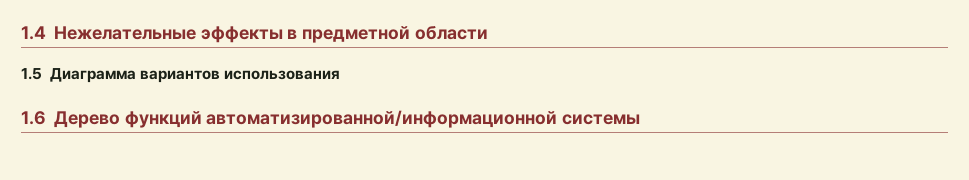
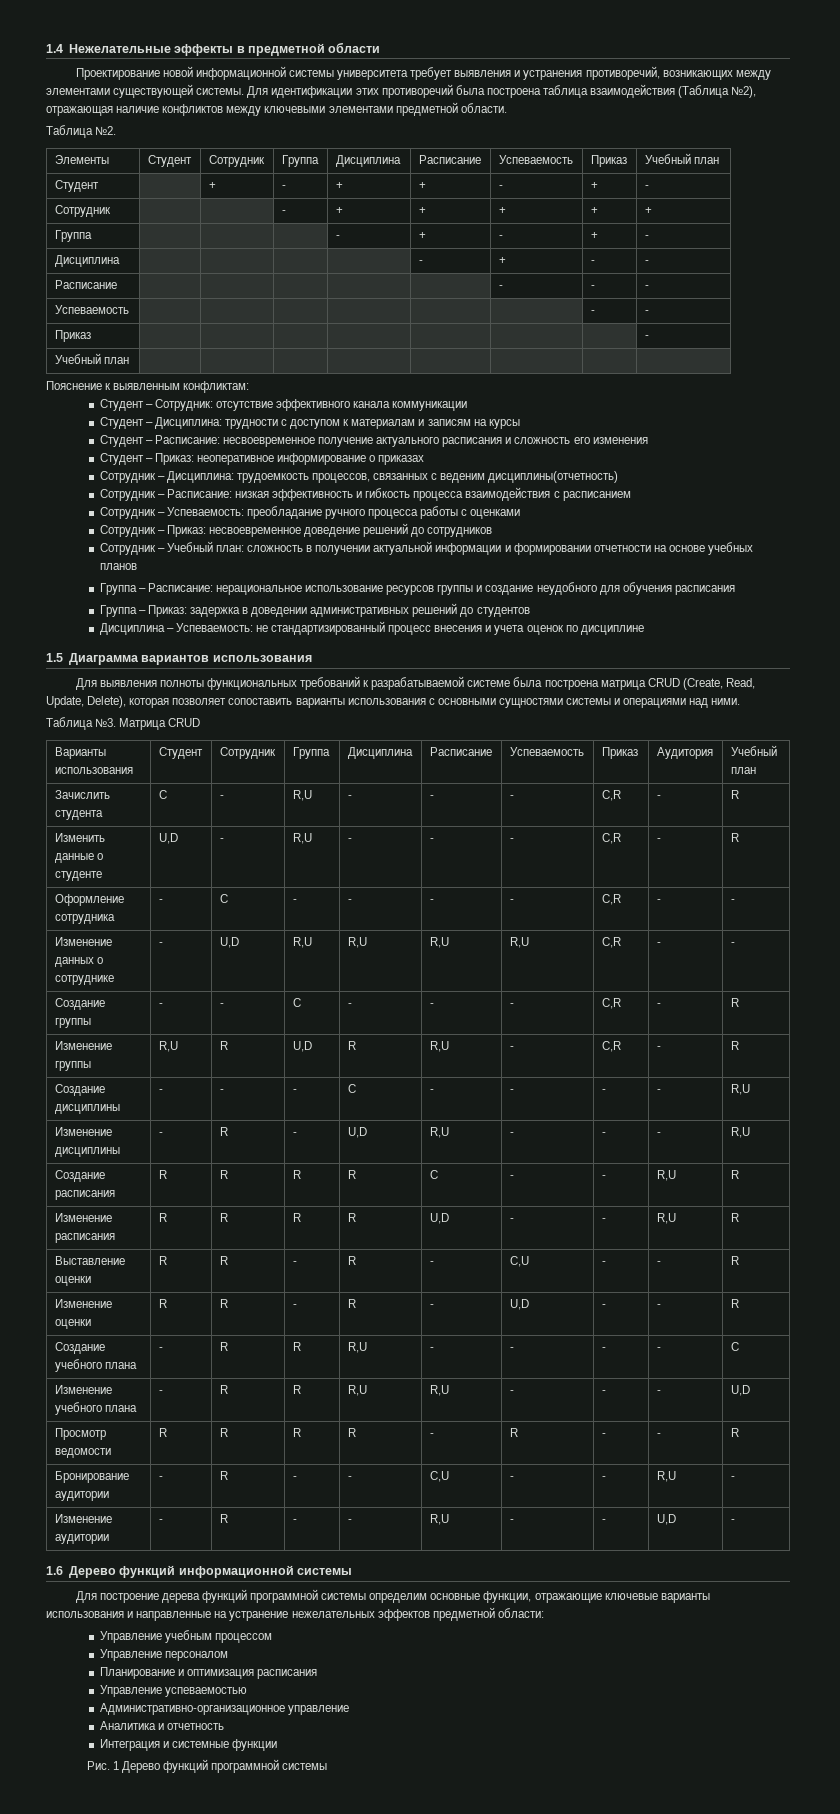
[21,68,341,83] 1.5 Диаграмма вариантов использования -> [75,66,771,80] [46,84,757,98] [46,102,507,116] [46,125,117,138] [54,155,109,164] [147,155,192,167] [208,155,265,167] [281,155,319,167] [335,155,401,167] [418,155,481,164] [498,155,573,164] [590,155,627,167] [644,153,719,164] [54,180,99,192] [208,182,216,189] [281,185,286,189] [335,182,343,189] [418,182,426,189] [498,185,503,189] [590,182,598,189] [644,185,649,189] [54,205,111,217] [281,210,286,214] [335,207,343,214] [418,207,426,214] [498,207,506,214] [590,207,598,214] [644,207,652,214] [54,230,92,242] [335,235,340,239] [418,232,426,239] [498,235,503,239] [590,232,598,239] [644,235,649,239] [54,255,120,267] [418,260,423,264] [498,257,506,264] [590,260,595,264] [644,260,649,264] [54,280,117,289] [498,285,503,289] [590,285,595,289] [644,285,649,289] [54,305,129,314] [590,310,595,314] [644,310,649,314] [54,330,91,342] [644,335,649,339] [54,353,129,364] [46,381,250,393] [99,399,468,411] [99,417,520,429] [99,435,648,447] [99,453,425,465] [99,471,619,483] [99,487,631,501] [99,506,521,519] [99,523,493,537] [99,541,754,555] [99,563,137,570] [99,582,735,595] [99,603,530,617] [99,621,644,635] [46,653,312,665] [75,676,755,690] [46,696,741,708] [46,717,201,730] [54,747,106,759] [54,767,133,774] [158,747,203,759] [219,747,276,759] [292,747,330,759] [347,747,413,759] [429,747,492,756] [509,747,584,756] [601,747,638,759] [656,747,713,759] [730,745,777,756] [730,767,756,774] [54,790,110,799] [54,810,103,820] [158,790,167,799] [219,795,224,799] [292,790,312,801] [347,795,352,799] [429,795,434,799] [509,795,514,799] [601,790,621,801] [656,795,661,799] [730,790,739,799] [54,833,105,842] [54,853,103,863] [54,871,102,881] [158,833,178,844] [219,838,224,842] [292,833,312,844] [347,838,352,842] [429,838,434,842] [509,838,514,842] [601,833,621,844] [656,838,661,842] [730,833,739,842] [54,894,124,906] [54,914,115,924] [158,899,163,903] [219,894,228,903] [292,899,297,903] [347,899,352,903] [429,899,434,903] [509,899,514,903] [601,894,621,905] [656,899,661,903] [730,899,735,903] [54,937,112,946] [54,957,103,967] [54,975,114,985] [158,942,163,946] [219,937,239,948] [292,937,312,948] [347,937,367,948] [429,937,449,948] [509,937,529,948] [601,937,621,948] [656,942,661,946] [730,942,735,946] [54,998,105,1010] [54,1018,91,1028] [158,1003,163,1007] [219,1003,224,1007] [292,998,301,1007] [347,1003,352,1007] [429,1003,434,1007] [509,1003,514,1007] [601,998,621,1009] [656,1003,661,1007] [730,998,739,1007] [54,1041,112,1050] [54,1061,91,1071] [158,1041,178,1052] [219,1041,228,1050] [292,1041,312,1052] [347,1041,356,1050] [429,1041,449,1052] [509,1046,514,1050] [601,1041,621,1052] [656,1046,661,1050] [730,1041,739,1050] [54,1084,105,1096] [54,1104,120,1114] [158,1089,163,1093] [219,1089,224,1093] [292,1089,297,1093] [347,1084,356,1093] [429,1089,434,1093] [509,1089,514,1093] [601,1089,606,1093] [656,1089,661,1093] [730,1084,750,1095] [54,1127,112,1136] [54,1147,120,1157] [158,1132,163,1136] [219,1127,228,1136] [292,1132,297,1136] [347,1127,367,1138] [429,1127,449,1138] [509,1132,514,1136] [601,1132,606,1136] [656,1132,661,1136] [730,1127,750,1138] [54,1170,105,1182] [54,1190,115,1200] [158,1170,167,1179] [219,1170,228,1179] [292,1170,301,1179] [347,1170,356,1179] [429,1170,438,1179] [509,1175,514,1179] [601,1175,606,1179] [656,1170,676,1181] [730,1170,739,1179] [54,1213,112,1222] [54,1233,115,1243] [158,1213,167,1222] [219,1213,228,1222] [292,1213,301,1222] [347,1213,356,1222] [429,1213,449,1224] [509,1218,514,1222] [601,1218,606,1222] [656,1213,676,1224] [730,1213,739,1222] [54,1256,125,1265] [54,1276,91,1286] [158,1256,167,1265] [219,1256,228,1265] [292,1261,297,1265] [347,1256,356,1265] [429,1261,434,1265] [509,1256,529,1267] [601,1261,606,1265] [656,1261,661,1265] [730,1256,739,1265] [54,1299,112,1308] [54,1319,91,1329] [158,1299,167,1308] [219,1299,228,1308] [292,1304,297,1308] [347,1299,356,1308] [429,1304,434,1308] [509,1299,529,1310] [601,1304,606,1308] [656,1304,661,1308] [730,1299,739,1308] [54,1342,105,1354] [54,1359,137,1372] [158,1347,163,1351] [219,1342,228,1351] [292,1342,301,1351] [347,1342,367,1353] [429,1347,434,1351] [509,1347,514,1351] [601,1347,606,1351] [656,1347,661,1351] [730,1342,739,1351] [54,1385,112,1394] [54,1402,137,1415] [158,1390,163,1394] [219,1385,228,1394] [292,1385,301,1394] [347,1385,367,1396] [429,1385,449,1396] [509,1390,514,1394] [601,1390,606,1394] [656,1390,661,1394] [730,1385,750,1396] [54,1428,106,1440] [54,1448,111,1458] [158,1428,167,1437] [219,1428,228,1437] [292,1428,301,1437] [347,1428,356,1437] [429,1433,434,1437] [509,1428,518,1437] [601,1433,606,1437] [656,1433,661,1437] [730,1428,739,1437] [54,1471,129,1483] [54,1491,109,1501] [158,1476,163,1480] [219,1471,228,1480] [292,1476,297,1480] [347,1476,352,1480] [429,1471,449,1482] [509,1476,514,1480] [601,1476,606,1480] [656,1471,676,1482] [730,1476,735,1480] [54,1514,112,1523] [54,1534,109,1544] [158,1519,163,1523] [219,1514,228,1523] [292,1519,297,1523] [347,1519,352,1523] [429,1514,449,1525] [509,1519,514,1523] [601,1519,606,1523] [656,1514,676,1525] [730,1519,735,1523] Проектирование новой информационной системы университета требует выявления и устранения противоречий, возникающих между элементами существующей системы. Для идентификации этих противоречий была построена таблица взаимодействия (Таблица №2), отражающая наличие конфликтов между ключевыми элементами предметной области. // Таблица №2. // Элементы | Студент | Сотрудник | Группа | Дисциплина | Расписание | Успеваемость | Приказ | Учебный план // Студент | | + | - | + | + | - | + | - // Сотрудник | | | - | + | + | + | + | + // Группа | | | | - | + | - | + | - // Дисциплина | | | | | - | + | - | - // Расписание | | | | | | - | - | - // Успеваемость | | | | | | | - | - // Приказ | | | | | | | | - // Учебный план | | | | | | | | // Пояснение к выявленным конфликтам: // Студент – Сотрудник: отсутствие эффективного канала коммуникации // Студент – Дисциплина: трудности с доступом к материалам и записям на курсы // Студент – Расписание: несвоевременное получение актуального расписания и сложность его изменения // Студент – Приказ: неоперативное информирование о приказах // Сотрудник – Дисциплина: трудоемкость процессов, связанных с веденим дисциплины(отчетность) // Сотрудник – Расписание: низкая эффективность и гибкость процесса взаимодействия с расписанием // Сотрудник – Успеваемость: преобладание ручного процесса работы с оценками // Сотрудник – Приказ: несвоевременное доведение решений до сотрудников // Сотрудник – Учебный план: сложность в получении актуальной информации и формировании отчетности на основе учебных планов // Группа – Расписание: нерациональное использование ресурсов группы и создание неудобного для обучения расписания // Группа – Приказ: задержка в доведении административных решений до студентов // Дисциплина – Успеваемость: не стандартизированный процесс внесения и учета оценок по дисциплине // 1.5 Диаграмма вариантов использования // Для выявления полноты функциональных требований к разрабатываемой системе была построена матрица CRUD (Create, Read, Update, Delete), которая позволяет сопоставить варианты использования с основными сущностями системы и операциями над ними. // Таблица №3. Матрица CRUD // Варианты использования | Студент | Сотрудник | Группа | Дисциплина | Расписание | Успеваемость | Приказ | Аудитория | Учебный план // Зачислить студента | C | - | R,U | - | - | - | C,R | - | R // Изменить данные о студенте | U,D | - | R,U | - | - | - | C,R | - | R // Оформление сотрудника | - | C | - | - | - | - | C,R | - | - // Изменение данных о сотруднике | - | U,D | R,U | R,U | R,U | R,U | C,R | - | - // Создание группы | - | - | C | - | - | - | C,R | - | R // Изменение группы | R,U | R | U,D | R | R,U | - | C,R | - | R // Создание дисциплины | - | - | - | C | - | - | - | - | R,U // Изменение дисциплины | - | R | - | U,D | R,U | - | - | - | R,U // Создание расписания | R | R | R | R | C | - | - | R,U | R // Изменение расписания | R | R | R | R | U,D | - | - | R,U | R // Выставление оценки | R | R | - | R | - | C,U | - | - | R // Изменение оценки | R | R | - | R | - | U,D | - | - | R // Создание учебного плана | - | R | R | R,U | - | - | - | - | C // Изменение учебного плана | - | R | R | R,U | R,U | - | - | - | U,D // Просмотр ведомости | R | R | R | R | - | R | - | - | R // Бронирование аудитории | - | R | - | - | C,U | - | - | R,U | - // Изменение аудитории | - | R | - | - | R,U | - | - | U,D | -
[206,110,641,128] автоматизированной/информационной системы -> [178,1565,352,1578] [75,1589,710,1603] [46,1607,544,1621] [99,1630,272,1643] [99,1649,228,1661] [99,1667,317,1679] [99,1685,247,1697] [99,1703,349,1715] [99,1721,224,1730] [99,1739,277,1751] [86,1759,328,1773] информационной системы // Для построение дерева функций программной системы определим основные функции, отражающие ключевые варианты использования и направленные на устранение нежелательных эффектов предметной области: // Управление учебным процессом // Управление персоналом // Планирование и оптимизация расписания // Управление успеваемостью // Административно-организационное управление // Аналитика и отчетность // Интеграция и системные функции // Рис. 1 Дерево функций программной системы

